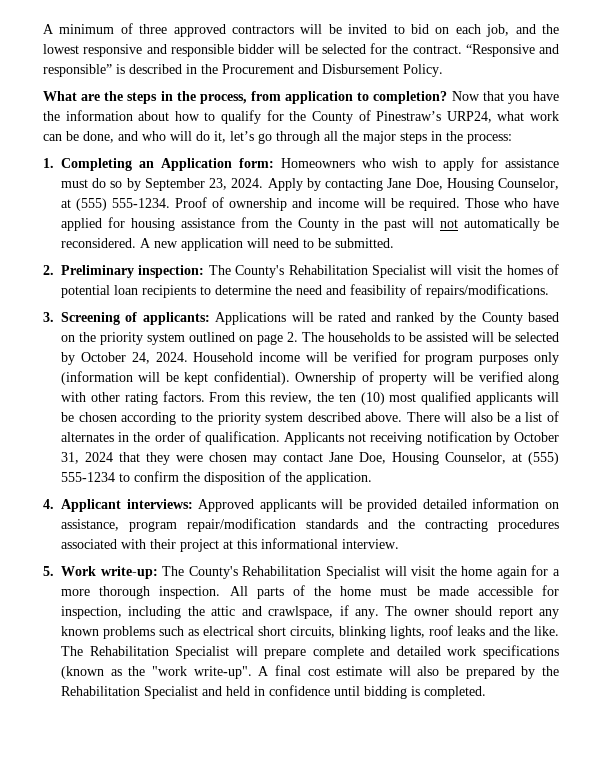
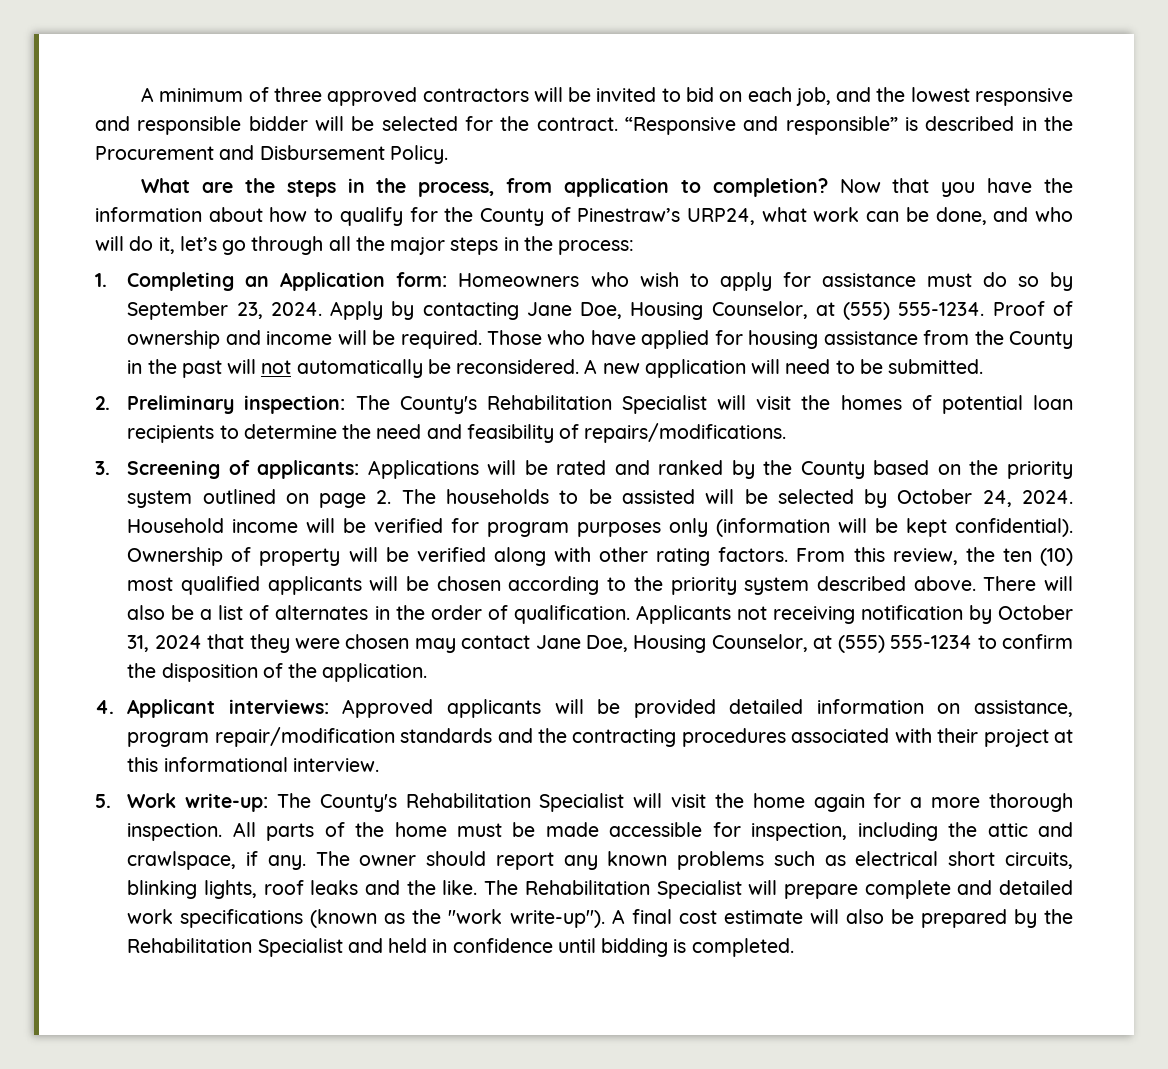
[193,666,252,679] write-up". -> [509,910,605,928] write-up").

